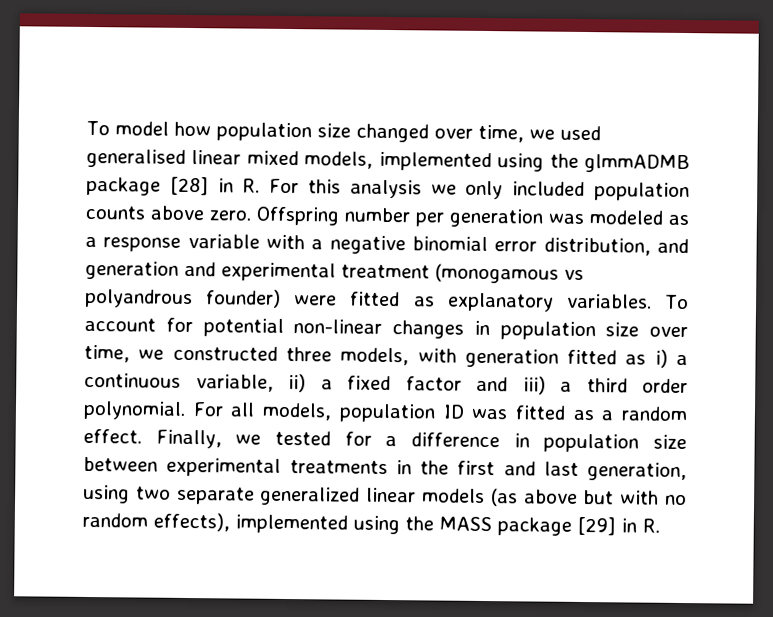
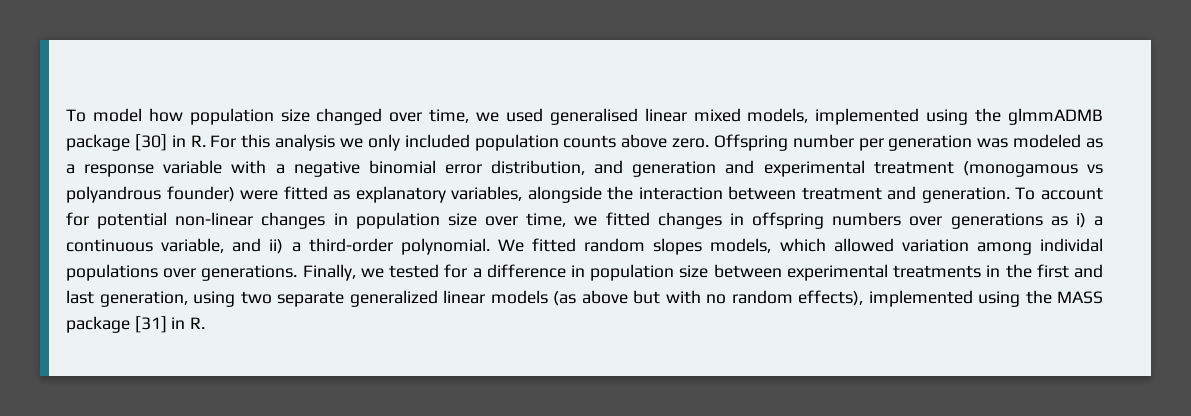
[169,176,209,196] [28] -> [134,134,167,151] [30]
[566,293,652,309] variables. -> [451,186,1010,203] variables, alongside the interaction between treatment and generation.
[172,345,618,368] constructed three models, with generation fitted -> [605,212,1043,229] fitted changes in offspring numbers over generations
(274, 383) none -> [232,238,262,252] and
[347,375,688,395] [83,400,688,423] [83,428,142,444] fixed factor and iii) a third order polynomial. For all models, population ID was fitted as a random effect. -> [308,238,1103,255] [66,264,298,281] third-order polynomial. We fitted random slopes models, which allowed variation among individal populations over generations.
[577,516,616,536] [29] -> [134,316,167,333] [31]

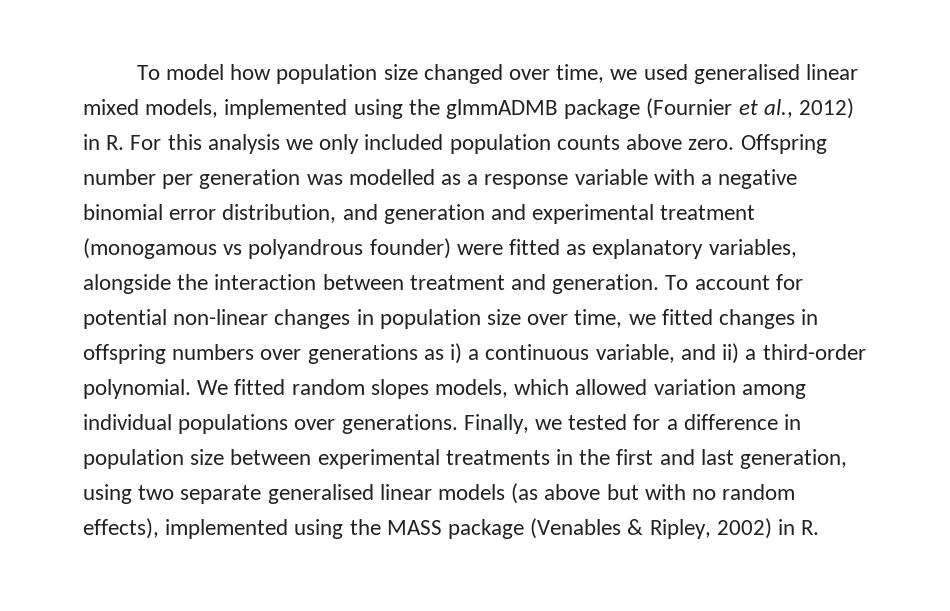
[134,134,167,151] [30] -> [646,98,855,119] (Fournier et al., 2012)
[1013,134,1082,148] modeled -> [348,169,435,185] modelled
[1040,238,1103,252] individal -> [83,414,172,430] individual
[349,290,438,307] generalized -> [267,484,374,504] generalised
[134,316,167,333] [31] -> [530,518,772,539] (Venables & Ripley, 2002)

